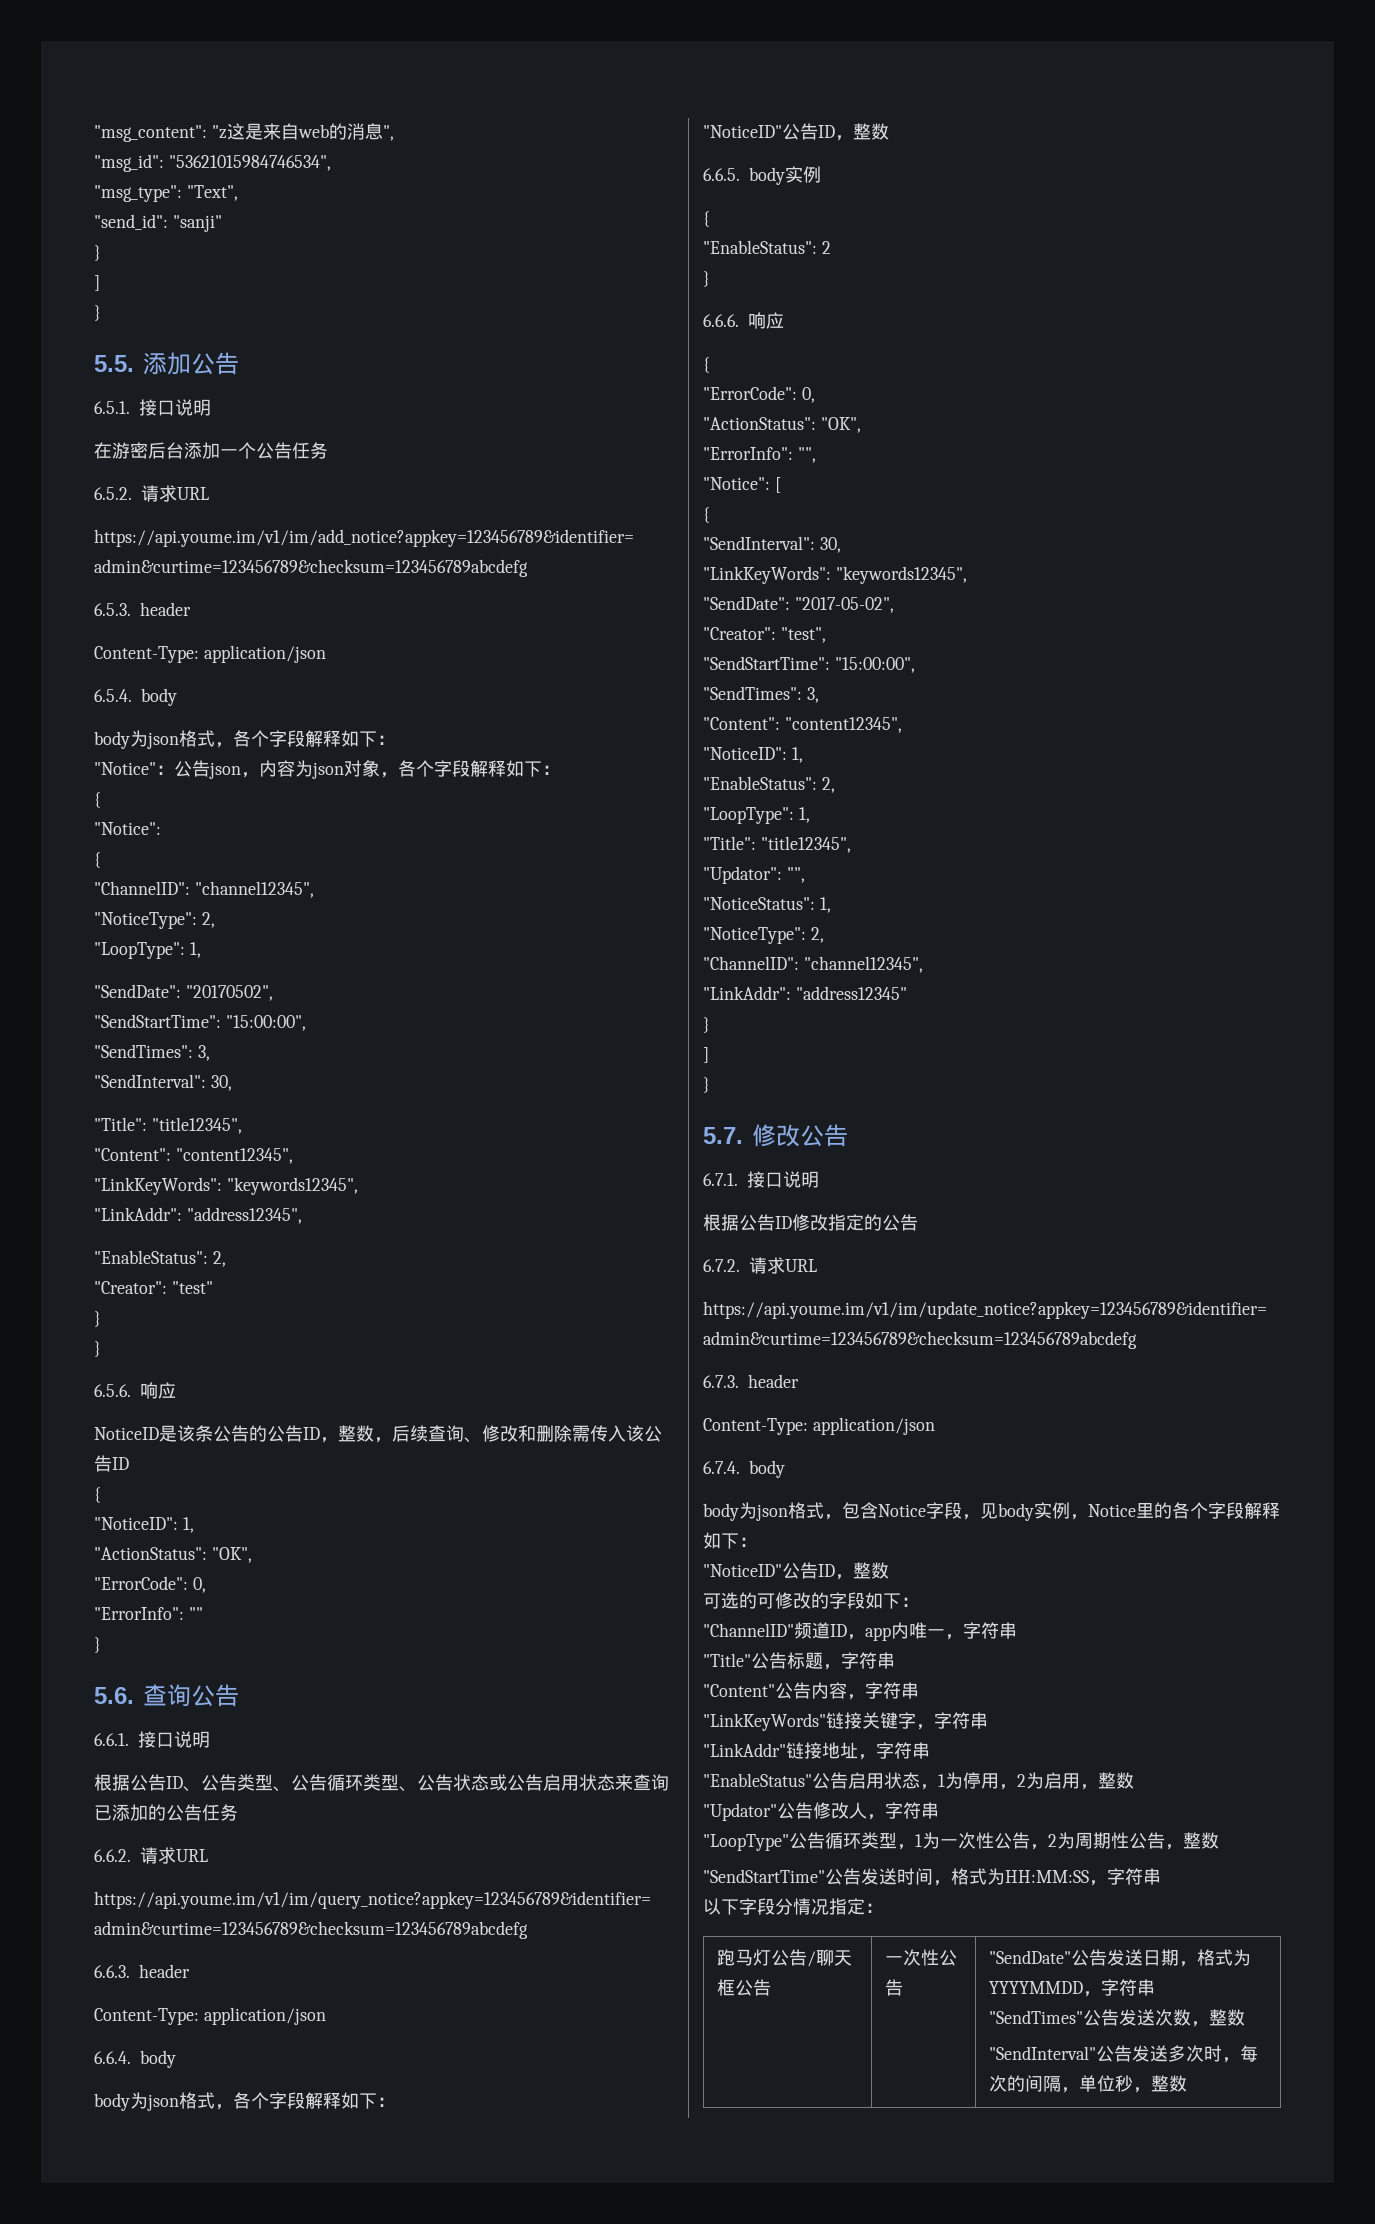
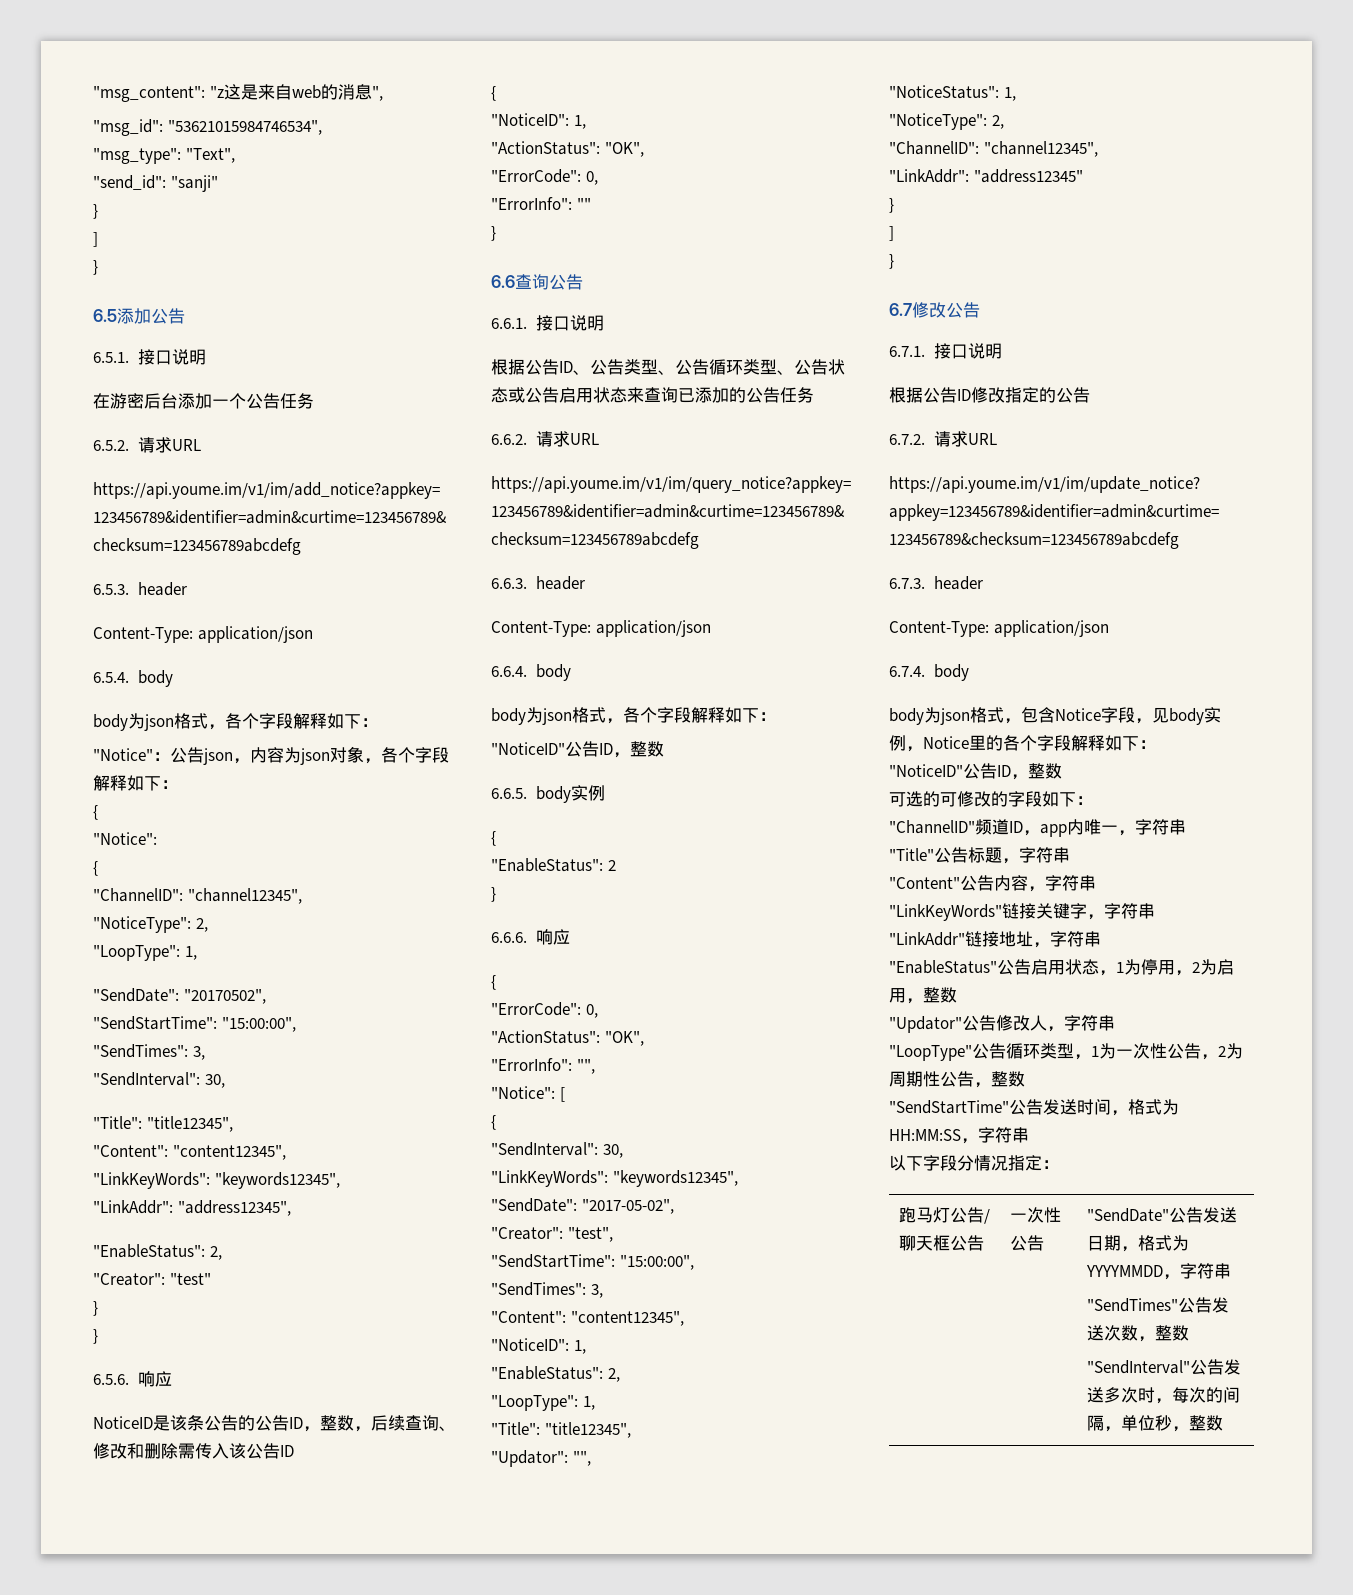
[94,355,134,372] 5.5. -> [93,309,117,322] 6.5
[94,1687,134,1704] 5.6. -> [491,275,515,288] 6.6
[703,1127,743,1144] 5.7. -> [889,303,912,316] 6.7

